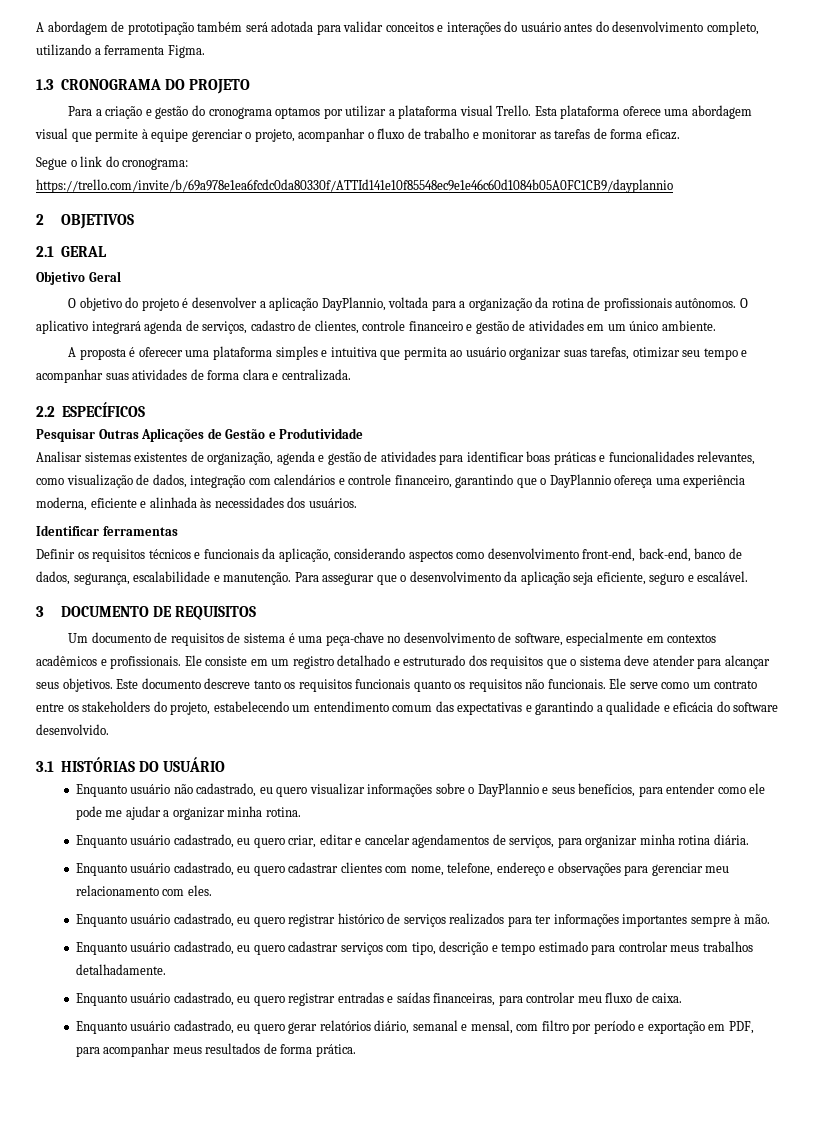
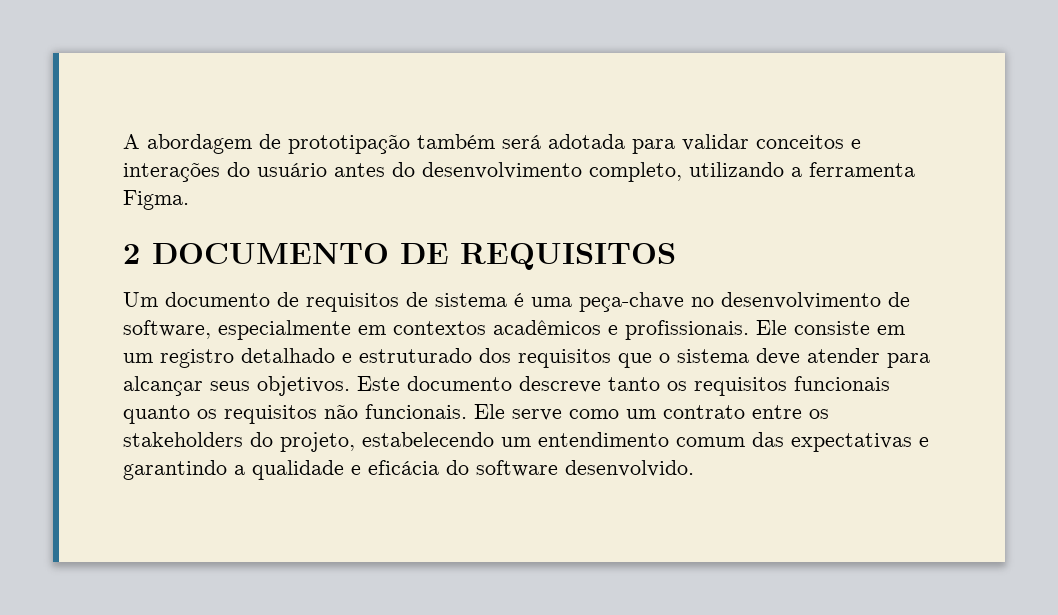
[36,79,251,94] [68,105,752,119] [35,128,680,142] [36,156,189,170] [36,179,673,193] [36,214,135,229] [36,246,108,257] [36,271,121,285] [68,297,748,311] [36,320,716,334] [68,346,748,360] [36,369,351,383] [36,402,145,417] [36,428,364,442] [36,451,756,465] [36,474,746,488] [36,497,357,511] [36,525,178,536] [36,548,742,562] [36,571,749,585] [36,606,44,617] 1.3 CRONOGRAMA DO PROJETO // Para a criação e gestão do cronograma optamos por utilizar a plataforma visual Trello. Esta plataforma oferece uma abordagem visual que permite à equipe gerenciar o projeto, acompanhar o fluxo de trabalho e monitorar as tarefas de forma eficaz. // Segue o link do cronograma: https://trello.com/invite/b/69a978e1ea6fcdc0da80330f/ATTId141e10f85548ec9e1e46c60d1084b05A0FC1CB9/dayplannio // 2 OBJETIVOS // 2.1 GERAL // Objetivo Geral // O objetivo do projeto é desenvolver a aplicação DayPlannio, voltada para a organização da rotina de profissionais autônomos. O aplicativo integrará agenda de serviços, cadastro de clientes, controle financeiro e gestão de atividades em um único ambiente. // A proposta é oferecer uma plataforma simples e intuitiva que permita ao usuário organizar suas tarefas, otimizar seu tempo e acompanhar suas atividades de forma clara e centralizada. // 2.2 ESPECÍFICOS // Pesquisar Outras Aplicações de Gestão e Produtividade // Analisar sistemas existentes de organização, agenda e gestão de atividades para identificar boas práticas e funcionalidades relevantes, como visualização de dados, integração com calendários e controle financeiro, garantindo que o DayPlannio ofereça uma experiência moderna, eficiente e alinhada às necessidades dos usuários. // Identificar ferramentas // Definir os requisitos técnicos e funcionais da aplicação, considerando aspectos como desenvolvimento front-end, back-end, banco de dados, segurança, escalabilidade e manutenção. Para assegurar que o desenvolvimento da aplicação seja eficiente, seguro e escalável. // 3 -> [123,244,140,264] 2
[36,757,226,772] [75,783,766,797] [75,806,301,820] [75,834,749,848] [75,862,730,876] [75,885,212,896] [75,913,770,927] [75,941,753,955] [75,964,166,975] [75,992,683,1006] [75,1020,754,1034] [75,1043,356,1057] // 3.1 HISTÓRIAS DO USUÁRIO // Enquanto usuário não cadastrado, eu quero visualizar informações sobre o DayPlannio e seus benefícios, para entender como ele pode me ajudar a organizar minha rotina. // Enquanto usuário cadastrado, eu quero criar, editar e cancelar agendamentos de serviços, para organizar minha rotina diária. // Enquanto usuário cadastrado, eu quero cadastrar clientes com nome, telefone, endereço e observações para gerenciar meu relacionamento com eles. // Enquanto usuário cadastrado, eu quero registrar histórico de serviços realizados para ter informações importantes sempre à mão. // Enquanto usuário cadastrado, eu quero cadastrar serviços com tipo, descrição e tempo estimado para controlar meus trabalhos detalhadamente. // Enquanto usuário cadastrado, eu quero registrar entradas e saídas financeiras, para controlar meu fluxo de caixa. // Enquanto usuário cadastrado, eu quero gerar relatórios diário, semanal e mensal, com filtro por período e exportação em PDF, para acompanhar meus resultados de forma prática. -> (694, 468) none

